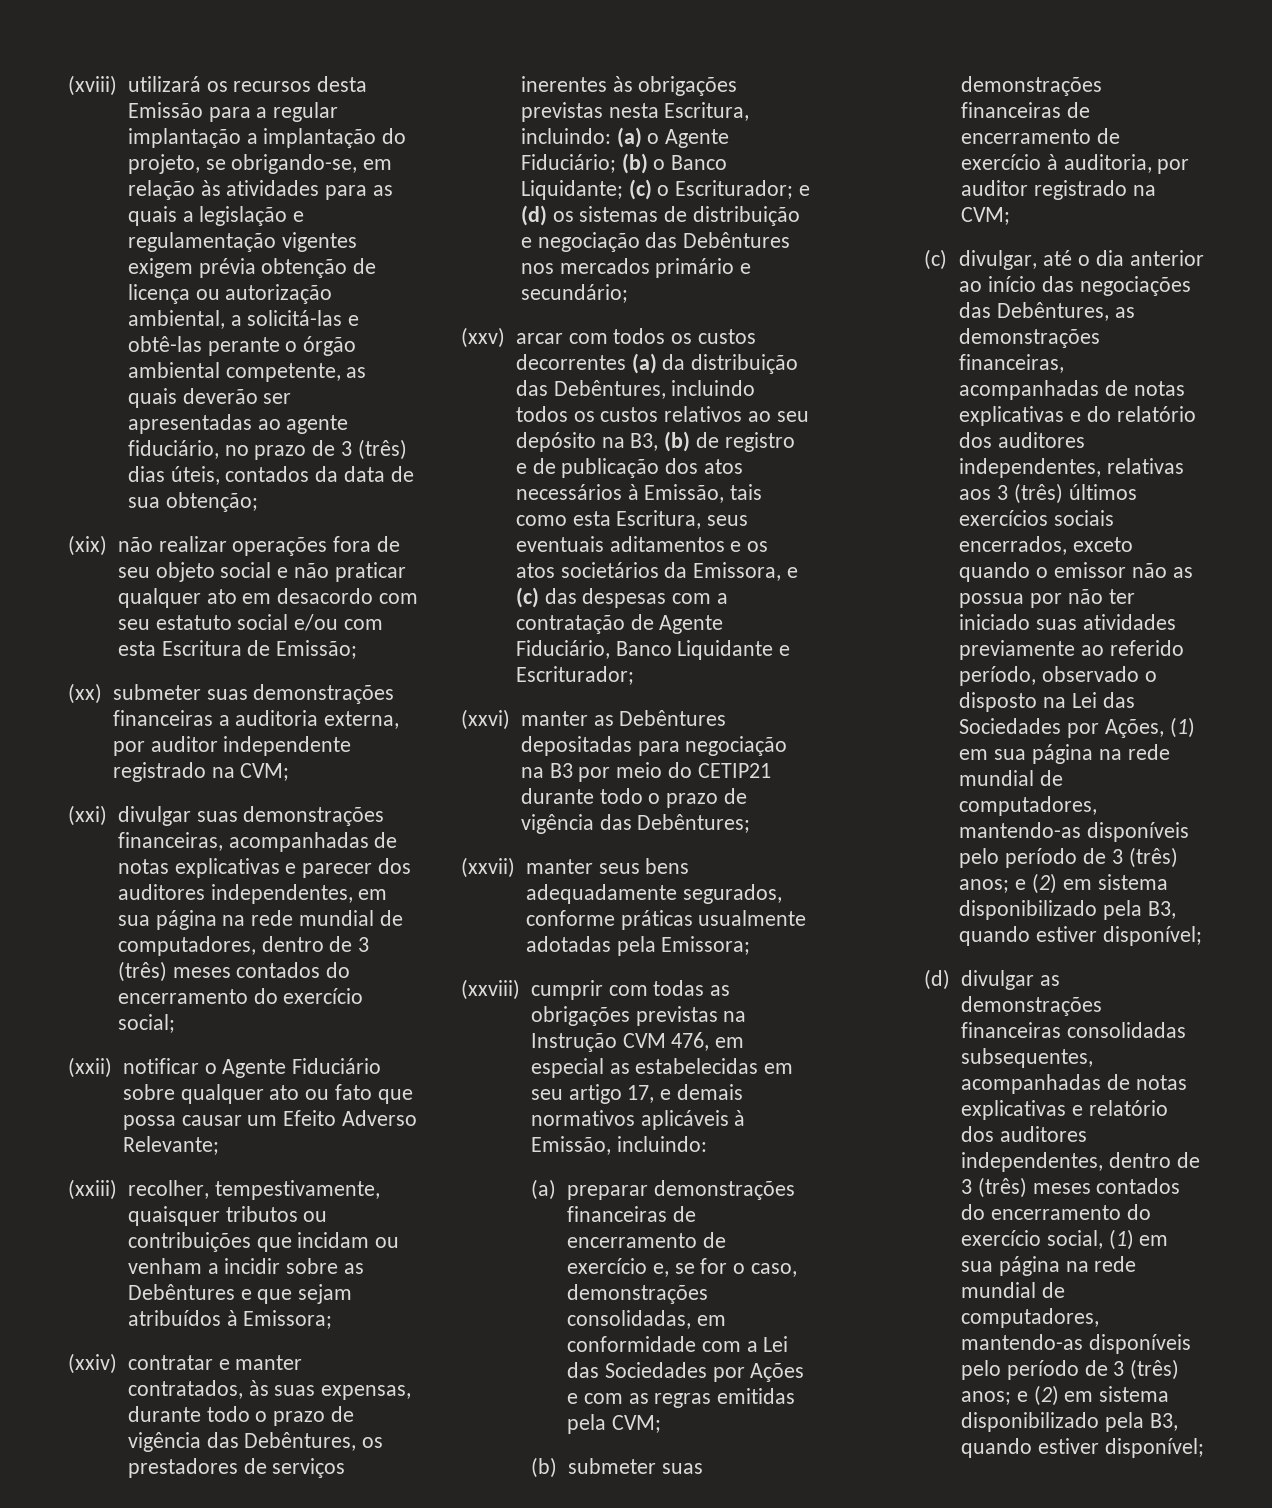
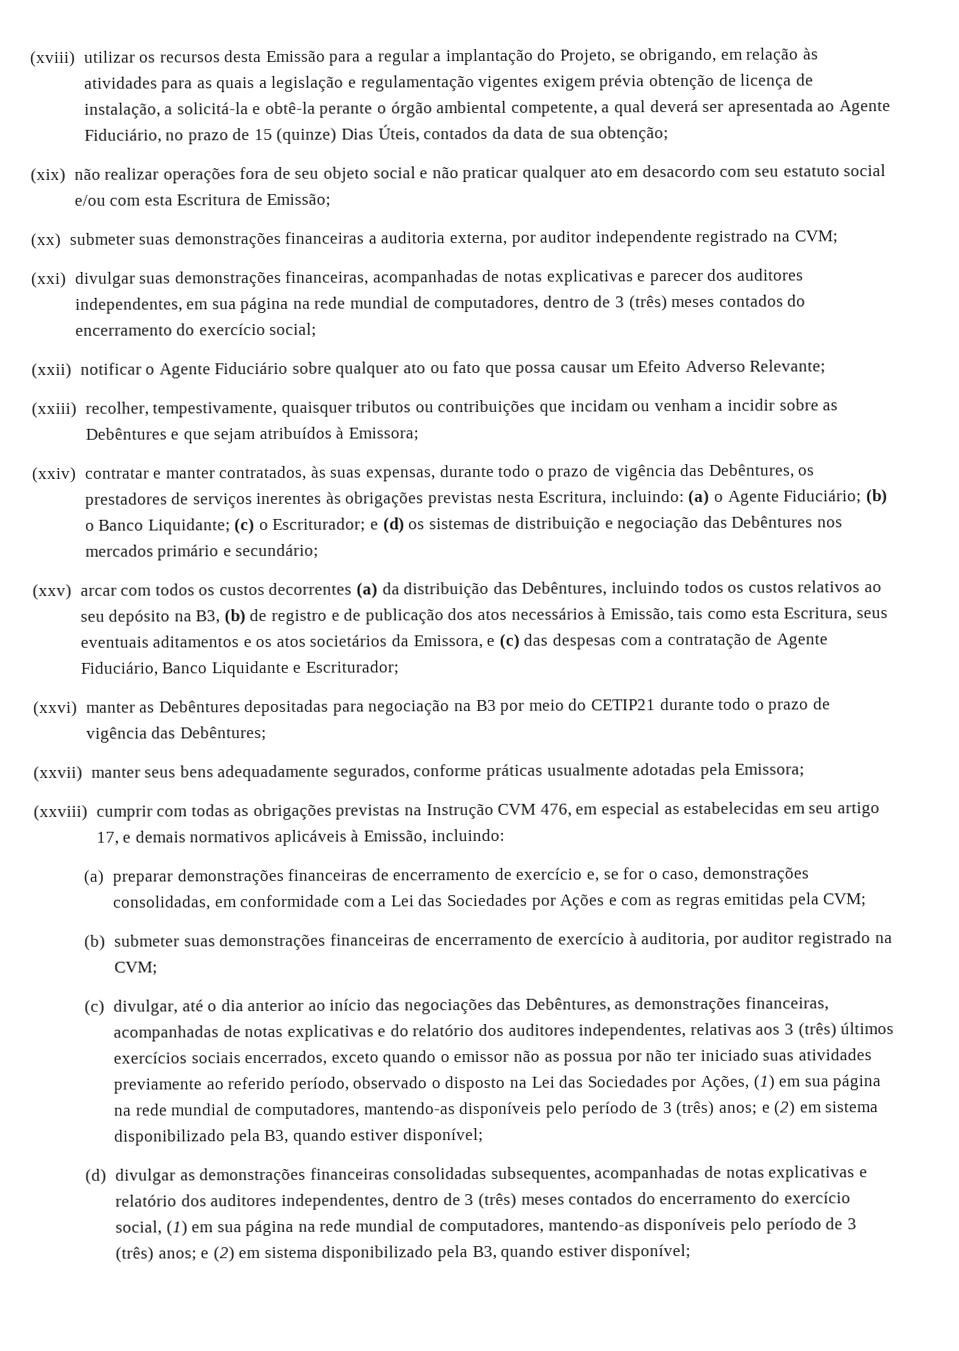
[127,76,201,92] utilizará -> [83,50,136,63] utilizar
[127,128,241,148] implantação -> (430, 57) none
[127,154,358,174] projeto, se obrigando-se, -> [559,47,718,65] Projeto, se obrigando,
[195,284,333,304] [127,310,360,329] [127,336,202,352] ou autorização ambiental, a solicitá-las e obtê-las -> [795,73,814,86] [83,101,316,119] de instalação, a solicitá-la e obtê-la
[346,367,367,378] [127,388,292,408] [127,414,349,434] [127,439,407,460] [127,466,220,485] as quais deverão ser apresentadas ao agente fiduciário, no prazo de 3 (três) dias úteis, -> [601,99,891,117] [83,124,420,145] a qual deverá ser apresentada ao Agente Fiduciário, no prazo de 15 (quinze) Dias Úteis,

